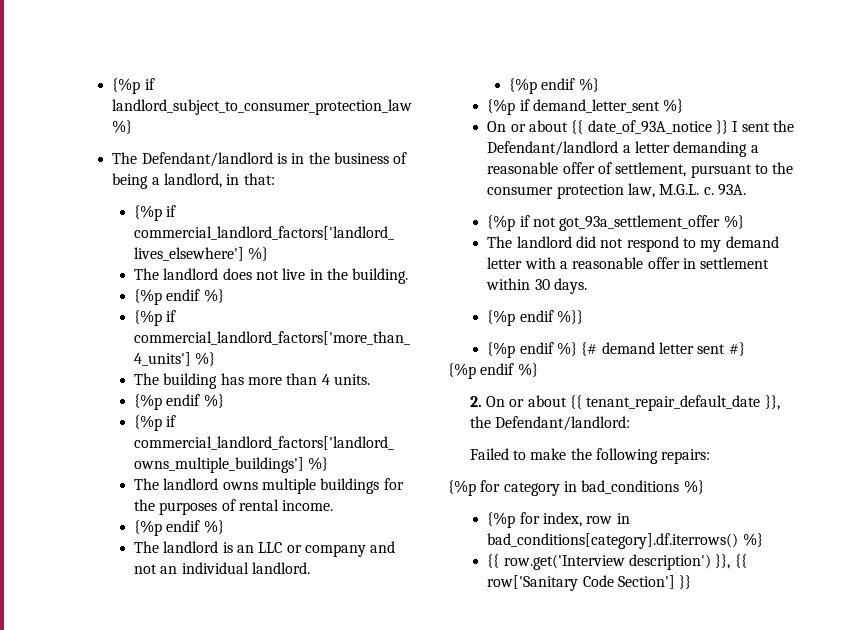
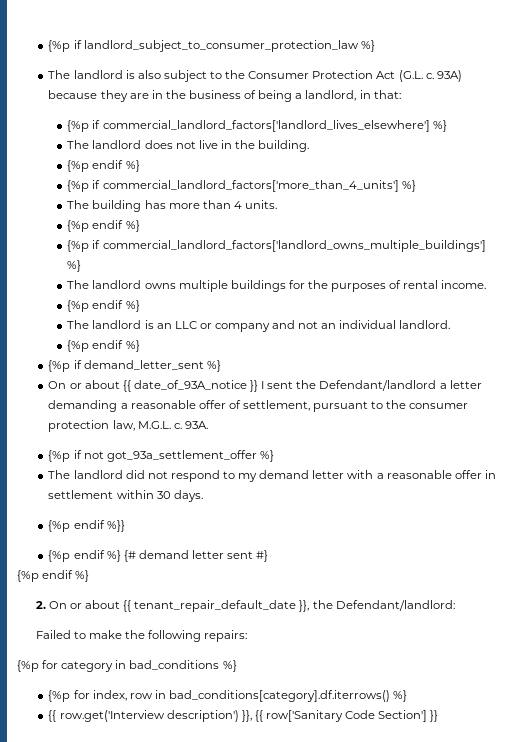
[141,152,288,167] Defendant/landlord is -> [73,70,462,82] [48,90,149,102] landlord is also subject to the Consumer Protection Act (G.L. c. 93A) because they are

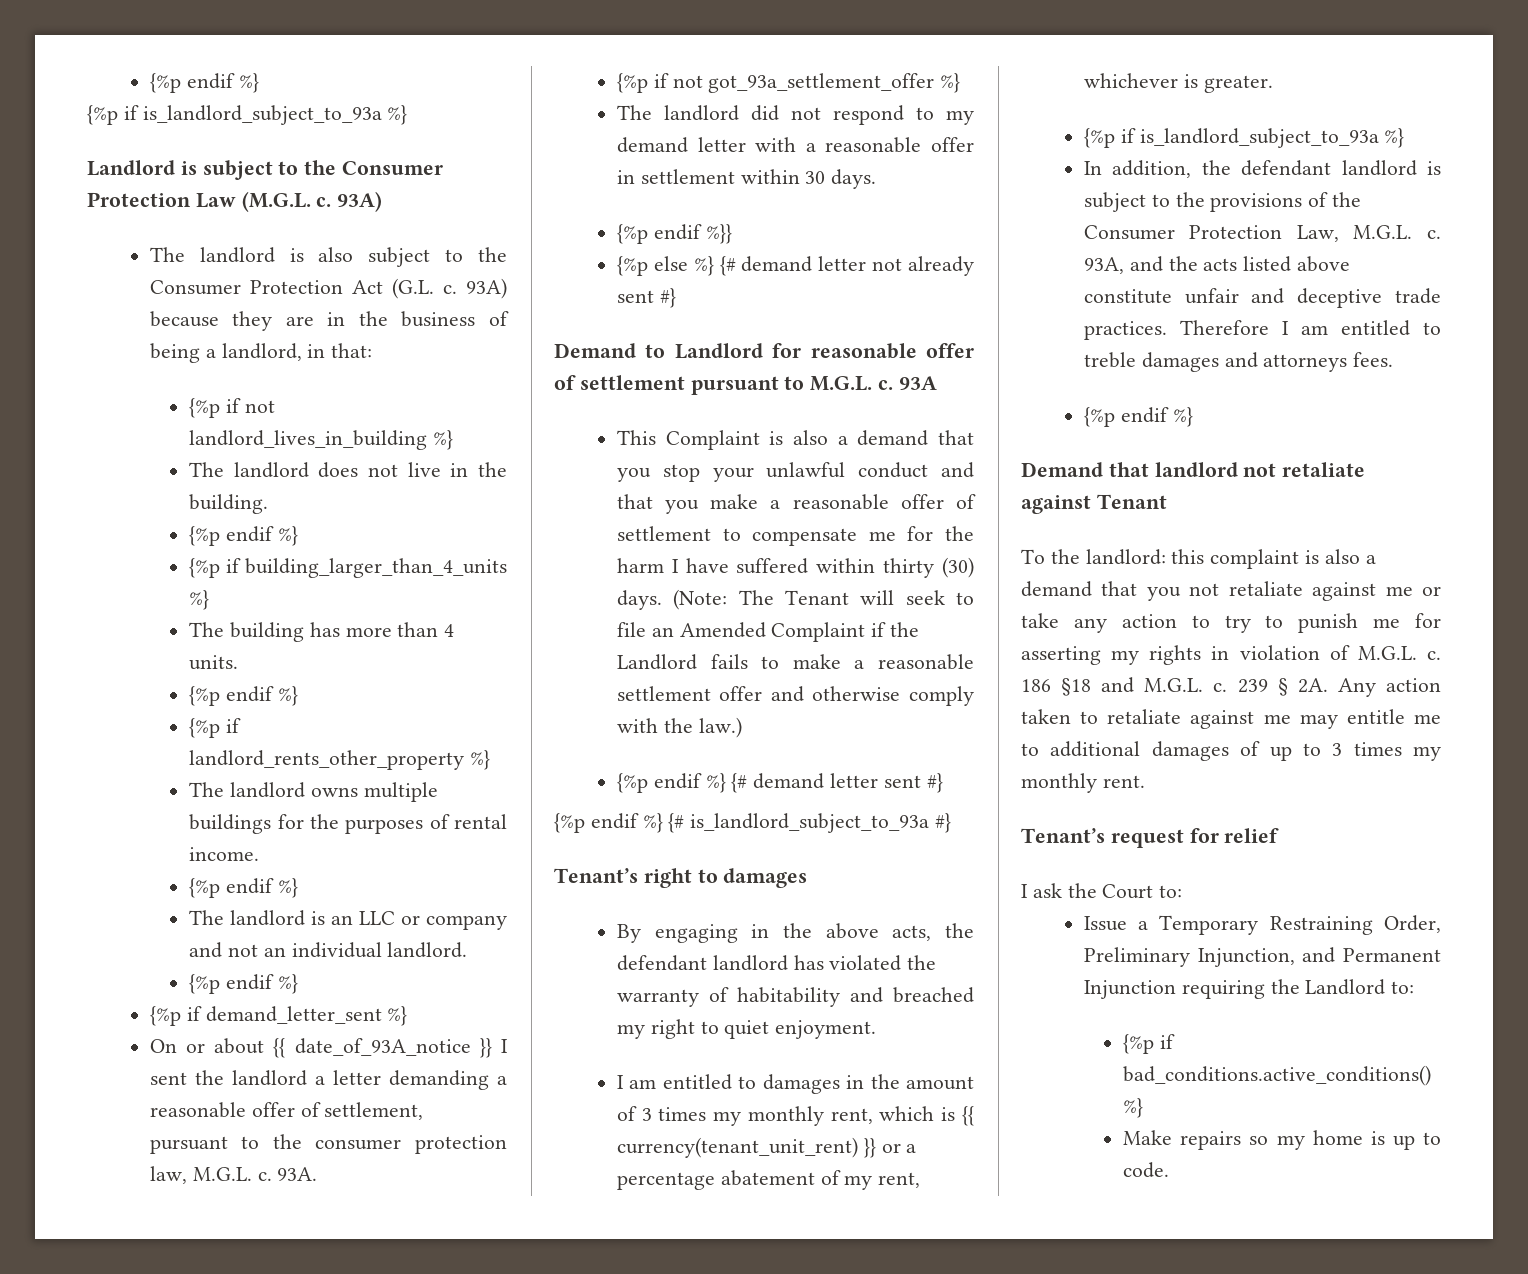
[48,40,375,52] {%p if landlord_subject_to_consumer_protection_law %} -> [149,73,259,93] [87,105,408,125] [87,160,444,180] [87,191,383,212] {%p endif %} // {%p if is_landlord_subject_to_93a %} // Landlord is subject to the Consumer Protection Law (M.G.L. c. 93A)
[102,120,430,132] commercial_landlord_factors['landlord_lives_elsewhere'] -> [244,400,275,413] [189,430,428,450] not landlord_lives_in_building
[102,180,399,192] commercial_landlord_factors['more_than_4_units'] -> [245,558,507,578] building_larger_than_4_units
[102,240,486,252] commercial_landlord_factors['landlord_owns_multiple_buildings'] -> [189,750,465,770] landlord_rents_other_property
[319,380,437,391] Defendant/landlord -> [231,1070,307,1086] landlord
(125, 526) none -> [616,256,974,276] [616,288,676,308] [554,343,974,359] [554,375,937,395] [616,430,974,450] [616,462,974,482] [616,494,976,514] [616,526,974,546] [616,557,974,578] [616,589,974,610] [616,622,919,642] [616,654,974,670] [616,686,974,706] [616,717,742,738] // {%p else %} {# demand letter not already sent #} // Demand to Landlord for reasonable offer of settlement pursuant to M.G.L. c. 93A // This Complaint is also a demand that you stop your unlawful conduct and that you make a reasonable offer of settlement to compensate me for the harm I have suffered within thirty (30) days. (Note: The Tenant will seek to file an Amended Complaint if the Landlord fails to make a reasonable settlement offer and otherwise comply with the law.)
[35,600,455,612] [35,630,248,642] [17,660,237,672] [48,690,408,702] [48,710,439,722] // 2. On or about {{ tenant_repair_default_date }}, the Defendant/landlord: // Failed to make the following repairs: // {%p for category in bad_conditions %} // {%p for index, row in bad_conditions[category].df.iterrows() %} // {{ row.get('Interview description') }}, {{ row['Sanitary Code Section'] }} -> [668,813,952,833] [554,868,808,888] [616,923,974,943] [616,955,937,971] [616,987,974,1007] [616,1019,877,1039] [616,1074,974,1094] [616,1106,974,1126] [616,1137,917,1158] [616,1170,921,1190] [1083,73,1273,93] [1083,128,1405,148] [1083,160,1441,178] [1083,192,1361,212] [1083,225,1441,242] [1083,256,1350,274] [1083,288,1441,308] [1083,320,1441,340] [1083,352,1394,372] [1083,407,1193,427] [1021,462,1366,477] [1021,494,1167,514] [1021,549,1376,569] [1021,581,1441,601] [1021,613,1441,633] [1021,645,1441,665] [1021,677,1441,697] [1021,709,1441,729] [1021,741,1441,761] [1021,773,1145,793] [1021,828,1280,848] [1021,883,1183,899] [1083,915,1441,935] [1083,947,1441,967] [1083,979,1415,999] [1123,1034,1175,1054] [1123,1065,1432,1086] [1123,1098,1144,1118] [1123,1130,1441,1150] [1123,1162,1170,1178] {# is_landlord_subject_to_93a #} // Tenant’s right to damages // By engaging in the above acts, the defendant landlord has violated the warranty of habitability and breached my right to quiet enjoyment. // I am entitled to damages in the amount of 3 times my monthly rent, which is {{ currency(tenant_unit_rent) }} or a percentage abatement of my rent, whichever is greater. // {%p if is_landlord_subject_to_93a %} // In addition, the defendant landlord is subject to the provisions of the Consumer Protection Law, M.G.L. c. 93A, and the acts listed above constitute unfair and deceptive trade practices. Therefore I am entitled to treble damages and attorneys fees. // {%p endif %} // Demand that landlord not retaliate against Tenant // To the landlord: this complaint is also a demand that you not retaliate against me or take any action to try to punish me for asserting my rights in violation of M.G.L. c. 186 §18 and M.G.L. c. 239 § 2A. Any action taken to retaliate against me may entitle me to additional damages of up to 3 times my monthly rent. // Tenant’s request for relief // I ask the Court to: // Issue a Temporary Restraining Order, Preliminary Injunction, and Permanent Injunction requiring the Landlord to: // {%p if bad_conditions.active_conditions() %} // Make repairs so my home is up to code.

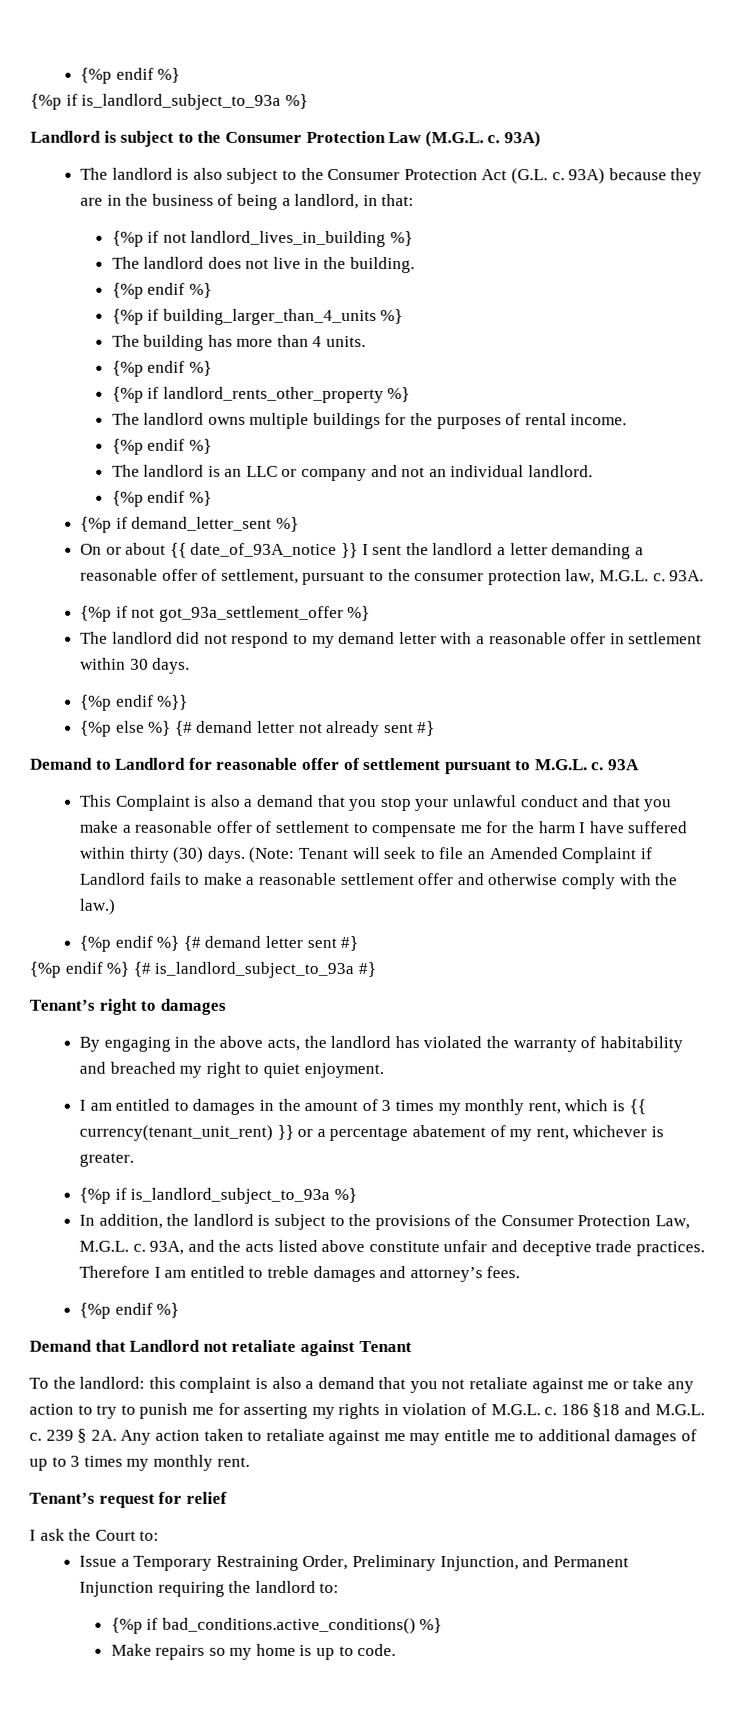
[738,590,774,605] The -> (296, 854) none
[889,622,919,637] the -> (653, 853) none
[616,955,707,971] defendant -> (327, 1041) none
[1241,160,1332,176] defendant -> (190, 1219) none
[1263,354,1348,372] attorneys -> [409,1267,483,1283] attorney’s
[1154,462,1238,477] landlord -> [129,1339,201,1352] Landlord
[1305,979,1386,995] Landlord -> [254,1580,316,1593] landlord

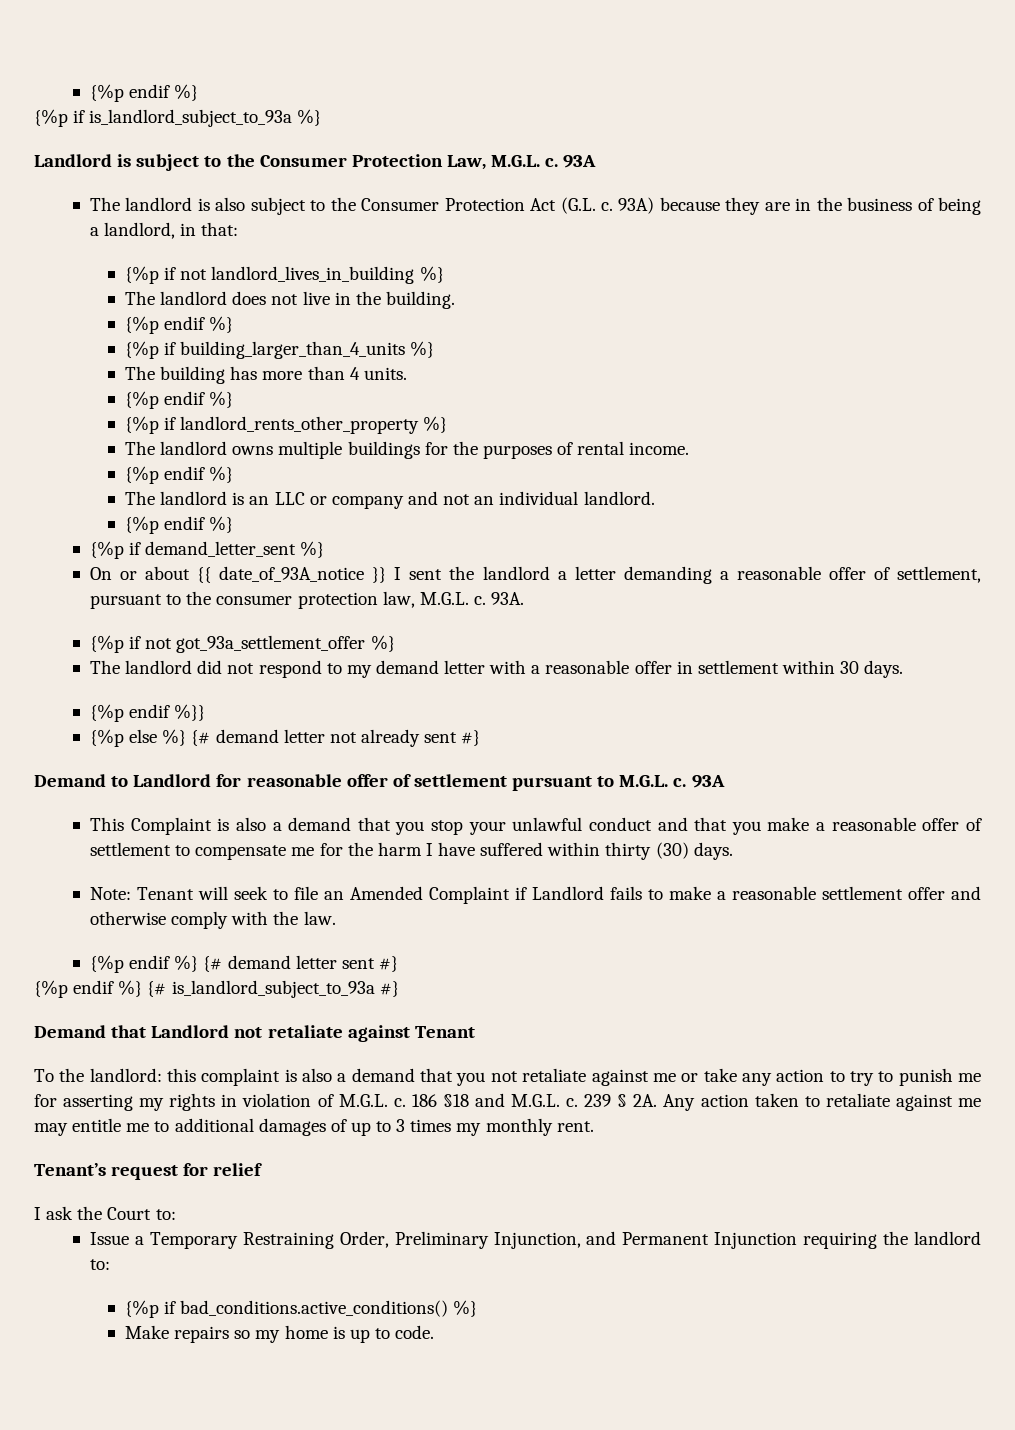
[388,131,541,148] Law (M.G.L. c. 93A) -> [446,155,597,170] Law, M.G.L. c. 93A
[248,846,296,863] (Note: -> [89,887,131,900] // Note:
[79,898,116,915] law.) -> [303,911,336,925] law.
[29,998,226,1015] [79,1035,683,1053] [79,1061,384,1079] [79,1098,646,1116] [79,1124,665,1142] [79,1152,135,1167] [79,1187,357,1204] [79,1213,690,1231] [79,1239,705,1257] [79,1265,521,1283] [79,1302,180,1319] // Tenant’s right to damages // By engaging in the above acts, the landlord has violated the warranty of habitability and breached my right to quiet enjoyment. // I am entitled to damages in the amount of 3 times my monthly rent, which is {{ currency(tenant_unit_rent) }} or a percentage abatement of my rent, whichever is greater. // {%p if is_landlord_subject_to_93a %} // In addition, the landlord is subject to the provisions of the Consumer Protection Law, M.G.L. c. 93A, and the acts listed above constitute unfair and deceptive trade practices. Therefore I am entitled to treble damages and attorney’s fees. // {%p endif %} -> (399, 989) none

